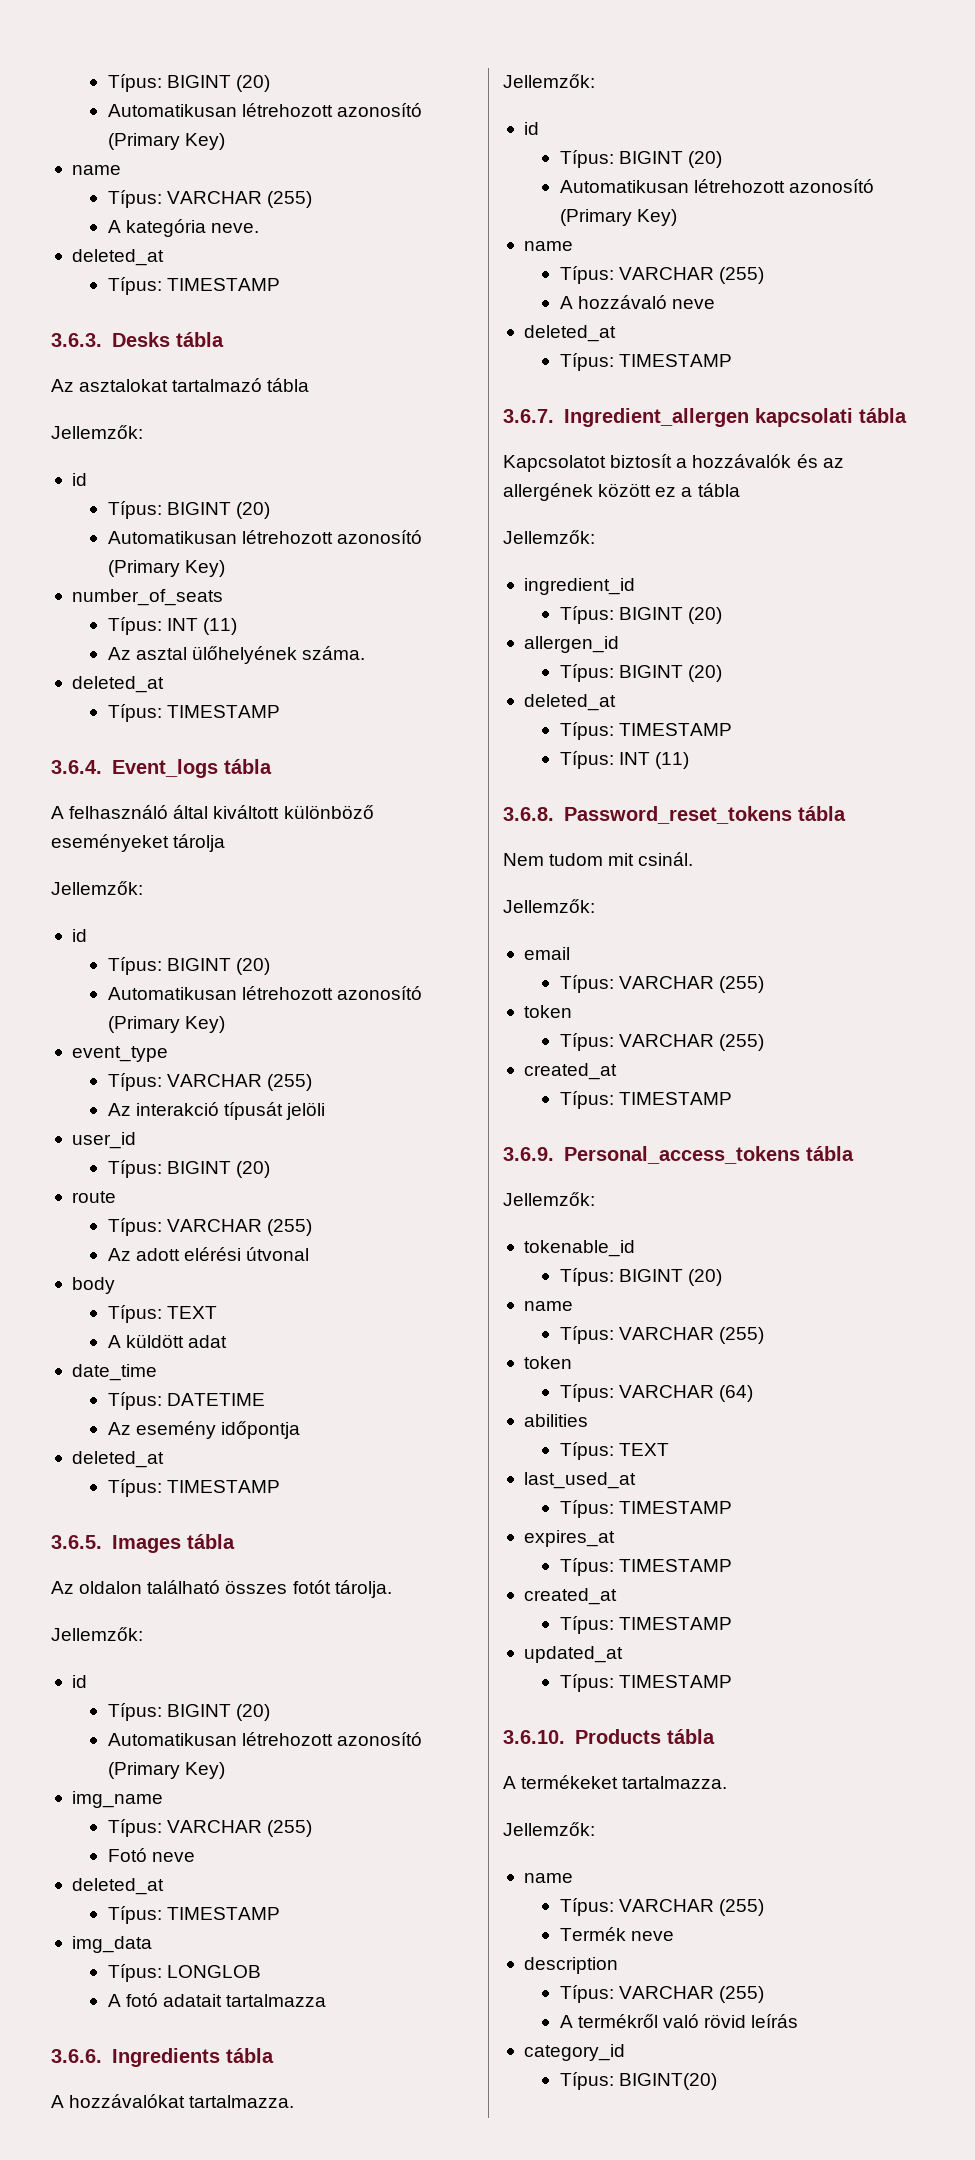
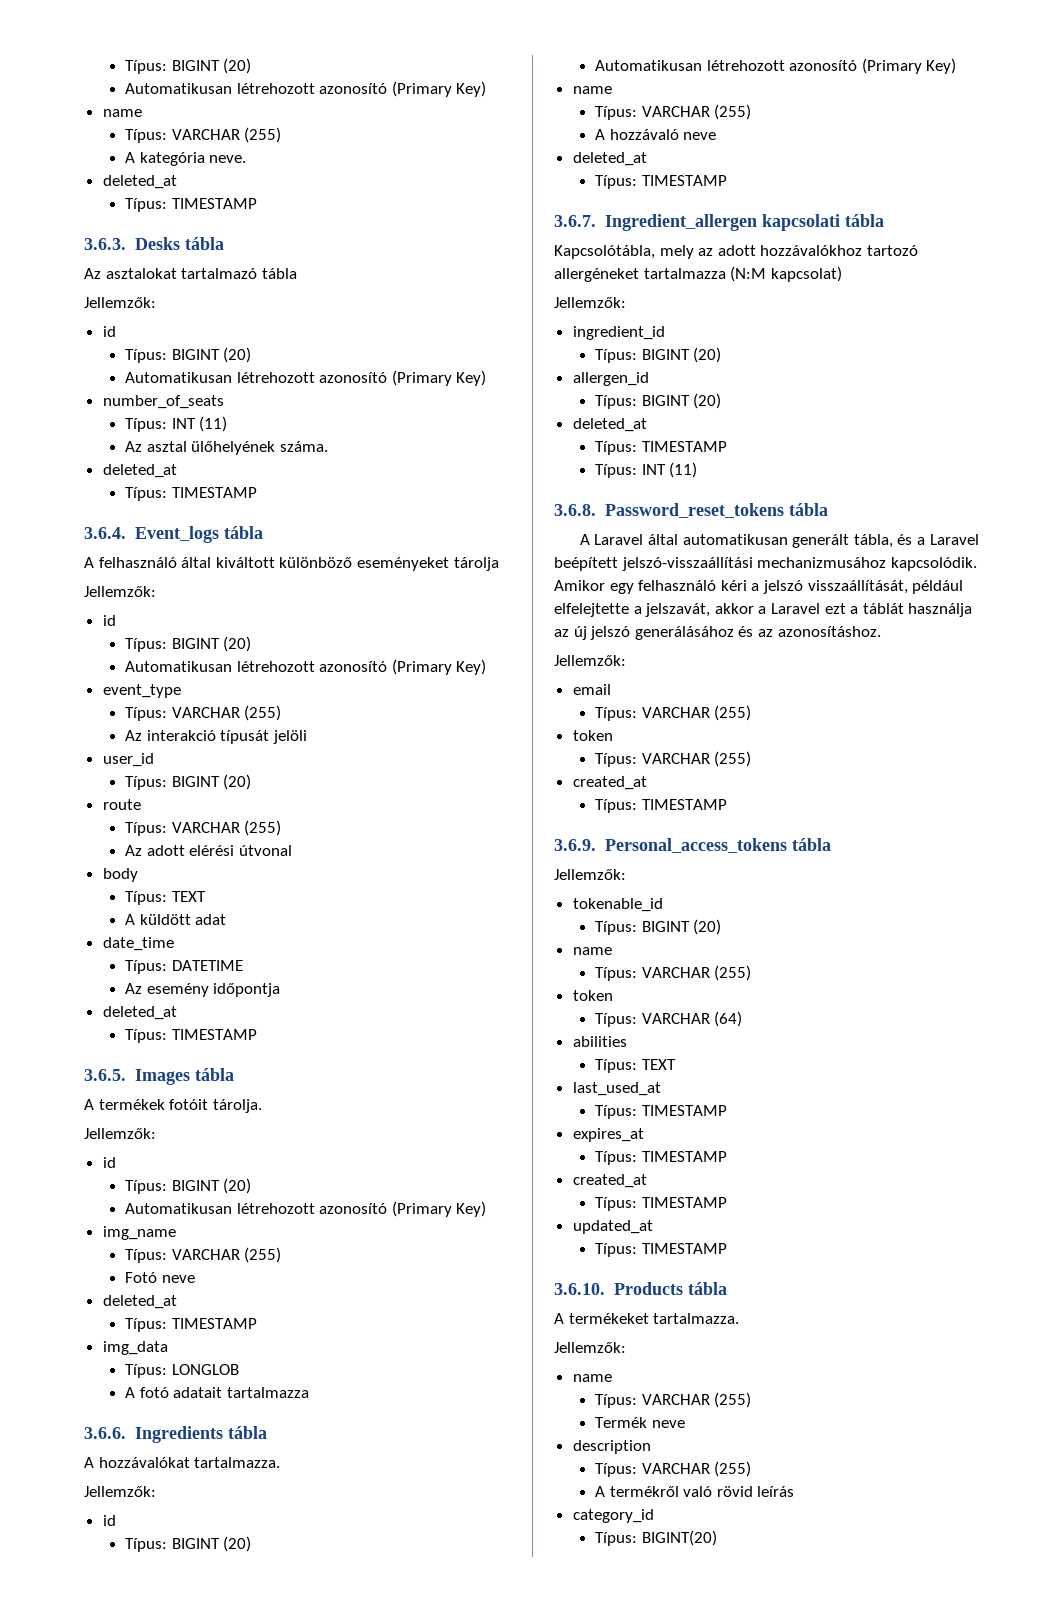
[51,1580,331,1594] Az oldalon található összes fotót -> [84,1099,209,1110] A termékek fotóit
[503,454,844,472] [503,483,740,501] Kapcsolatot biztosít a hozzávalók és az allergének között ez a tábla -> [554,245,918,259] [554,266,842,282] Kapcsolótábla, mely az adott hozzávalókhoz tartozó allergéneket tartalmazza (N:M kapcsolat)
[503,852,694,866] Nem tudom mit csinál. -> [579,534,979,548] [554,557,977,571] [554,580,964,594] [554,603,973,617] [554,626,881,640] A Laravel által automatikusan generált tábla, és a Laravel beépített jelszó-visszaállítási mechanizmusához kapcsolódik. Amikor egy felhasználó kéri a jelszó visszaállítását, például elfelejtette a jelszavát, akkor a Laravel ezt a táblát használja az új jelszó generálásához és az azonosításhoz.

